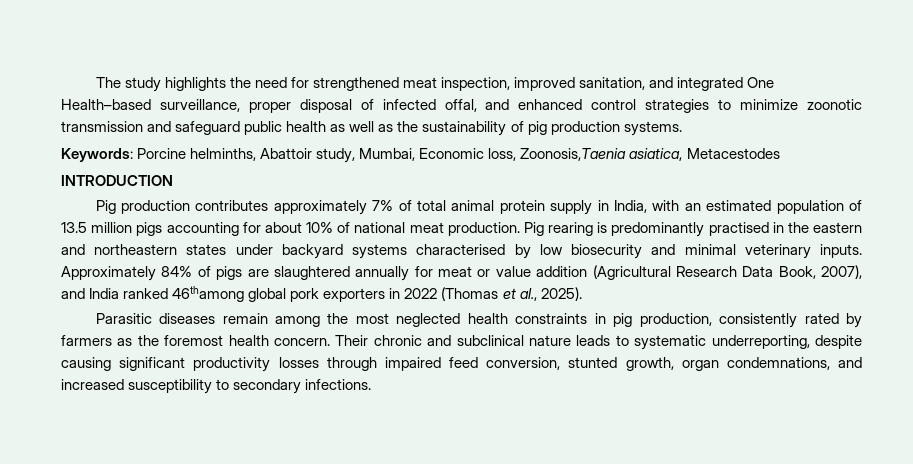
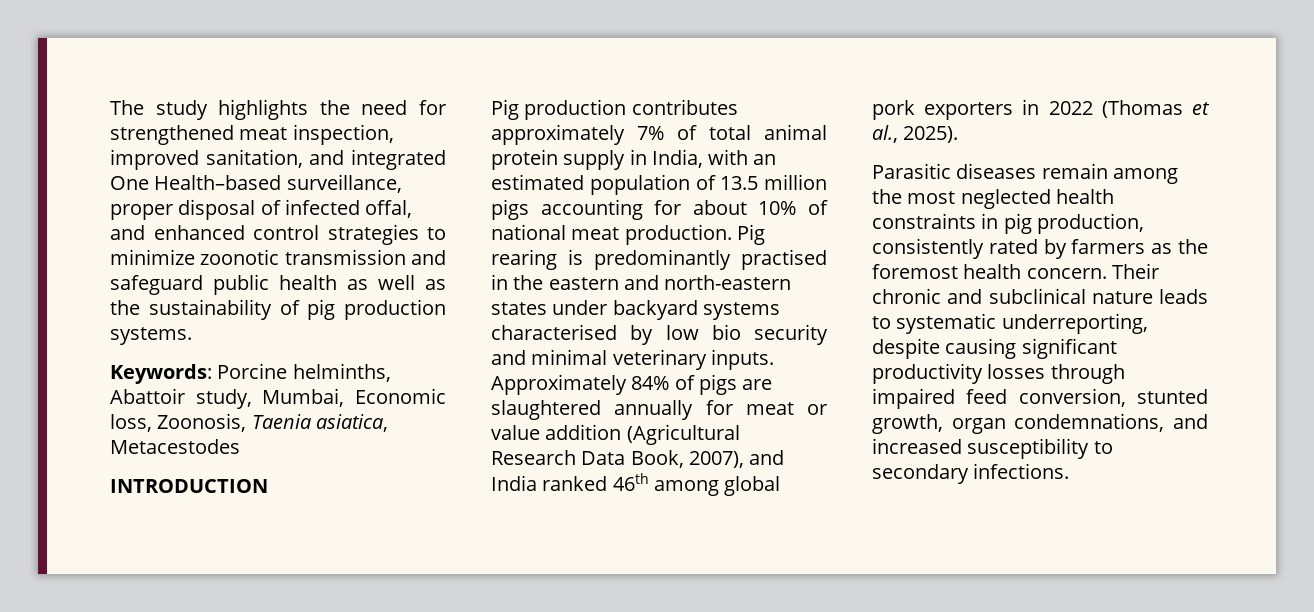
[520,148,627,161] Zoonosis,Taenia -> [157,413,311,432] Zoonosis, Taenia
[94,244,178,255] northeastern -> [664,275,792,290] north-eastern
[571,244,643,259] biosecurity -> [711,324,828,345] bio security
[172,286,245,302] 46thamong -> [612,473,719,496] 46th among

